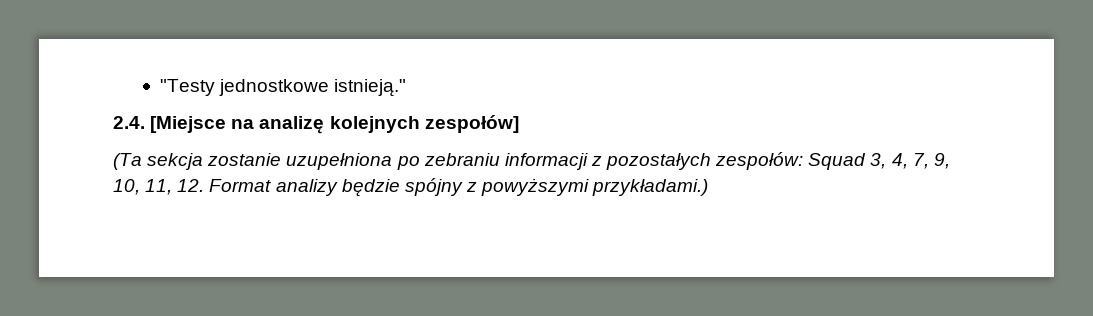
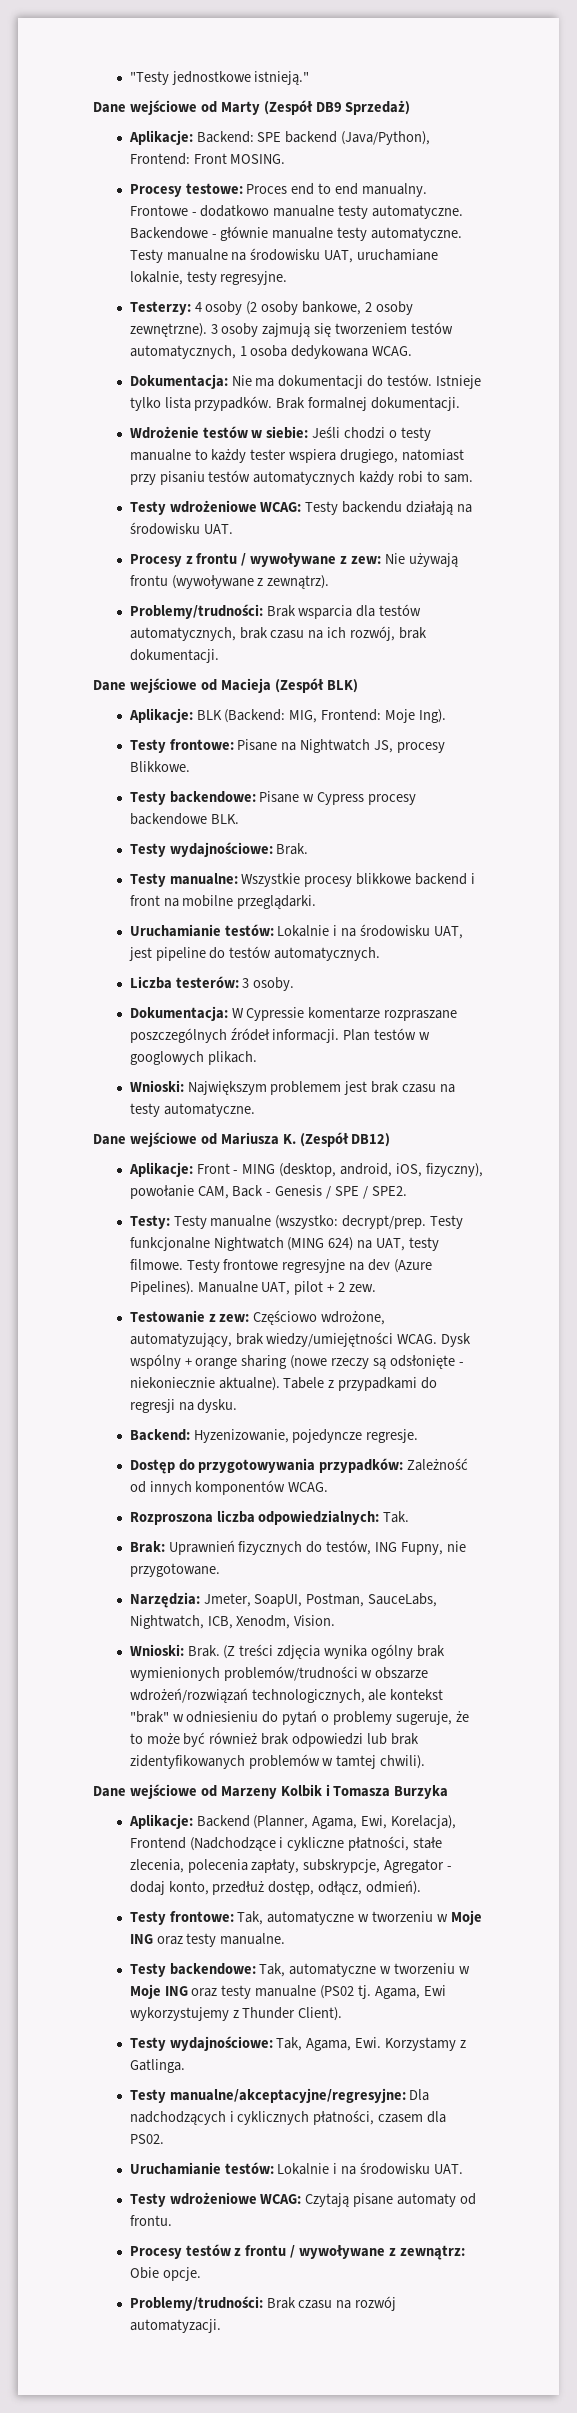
[113,115,519,134] [113,152,950,170] [113,178,709,197] 2.4. [Miejsce na analizę kolejnych zespołów] // (Ta sekcja zostanie uzupełniona po zebraniu informacji z pozostałych zespołów: Squad 3, 4, 7, 9, 10, 11, 12. Format analizy będzie spójny z powyższymi przykładami.) -> [93,100,411,115] [128,130,431,145] [129,153,286,165] [129,183,428,197] [129,205,464,219] [129,226,463,241] [129,248,439,263] [129,271,288,285] [129,301,414,315] [129,322,454,337] [129,345,413,359] [129,374,482,389] [129,396,461,411] [129,426,432,441] [129,449,465,463] [129,470,474,485] [129,500,473,515] [129,522,233,535] [129,553,458,567] [129,575,330,589] [129,604,422,619] [129,626,428,641] [129,649,219,663] [93,678,358,693] [128,708,447,723] [129,739,446,753] [129,761,190,772] [129,791,417,805] [129,813,239,825] [129,842,309,857] [129,873,476,887] [129,895,317,909] [129,924,464,939] [128,946,381,961] [129,976,295,991] [129,1006,458,1021] [129,1028,431,1043] [129,1051,257,1065] [129,1080,456,1095] [129,1103,255,1117] [93,1132,391,1147] [128,1162,484,1177] [129,1185,407,1199] [129,1215,464,1229] [129,1237,440,1251] [129,1259,433,1273] [129,1281,377,1295] [129,1310,386,1325] [129,1332,472,1347] [129,1354,464,1369] [129,1377,438,1391] [129,1399,238,1413] [129,1429,419,1443] [129,1458,469,1474] [129,1480,329,1495] [129,1510,410,1525] [129,1540,467,1555] [129,1563,220,1577] [129,1592,438,1608] [129,1615,336,1629] [129,1644,446,1659] [129,1666,429,1681] [129,1688,444,1703] [129,1710,469,1725] [129,1732,420,1747] [129,1754,426,1769] [93,1784,449,1799] [128,1814,457,1829] [129,1836,443,1851] [129,1859,453,1873] [129,1880,422,1895] [129,1910,483,1925] [129,1933,286,1947] [129,1963,471,1977] [129,1984,446,1999] [129,2007,343,2021] [129,2036,467,2051] [129,2059,185,2073] [129,2088,430,2103] [129,2110,447,2125] [129,2134,164,2144] [129,2162,464,2175] [129,2192,477,2207] [129,2215,172,2226] [129,2244,466,2260] [129,2267,201,2281] [129,2296,397,2311] [129,2319,221,2333] Dane wejściowe od Marty (Zespół DB9 Sprzedaż) // Aplikacje: Backend: SPE backend (Java/Python), Frontend: Front MOSING. // Procesy testowe: Proces end to end manualny. Frontowe - dodatkowo manualne testy automatyczne. Backendowe - głównie manualne testy automatyczne. Testy manualne na środowisku UAT, uruchamiane lokalnie, testy regresyjne. // Testerzy: 4 osoby (2 osoby bankowe, 2 osoby zewnętrzne). 3 osoby zajmują się tworzeniem testów automatycznych, 1 osoba dedykowana WCAG. // Dokumentacja: Nie ma dokumentacji do testów. Istnieje tylko lista przypadków. Brak formalnej dokumentacji. // Wdrożenie testów w siebie: Jeśli chodzi o testy manualne to każdy tester wspiera drugiego, natomiast przy pisaniu testów automatycznych każdy robi to sam. // Testy wdrożeniowe WCAG: Testy backendu działają na środowisku UAT. // Procesy z frontu / wywoływane z zew: Nie używają frontu (wywoływane z zewnątrz). // Problemy/trudności: Brak wsparcia dla testów automatycznych, brak czasu na ich rozwój, brak dokumentacji. // Dane wejściowe od Macieja (Zespół BLK) // Aplikacje: BLK (Backend: MIG, Frontend: Moje Ing). // Testy frontowe: Pisane na Nightwatch JS, procesy Blikkowe. // Testy backendowe: Pisane w Cypress procesy backendowe BLK. // Testy wydajnościowe: Brak. // Testy manualne: Wszystkie procesy blikkowe backend i front na mobilne przeglądarki. // Uruchamianie testów: Lokalnie i na środowisku UAT, jest pipeline do testów automatycznych. // Liczba testerów: 3 osoby. // Dokumentacja: W Cypressie komentarze rozpraszane poszczególnych źródeł informacji. Plan testów w googlowych plikach. // Wnioski: Największym problemem jest brak czasu na testy automatyczne. // Dane wejściowe od Mariusza K. (Zespół DB12) // Aplikacje: Front - MING (desktop, android, iOS, fizyczny), powołanie CAM, Back - Genesis / SPE / SPE2. // Testy: Testy manualne (wszystko: decrypt/prep. Testy funkcjonalne Nightwatch (MING 624) na UAT, testy filmowe. Testy frontowe regresyjne na dev (Azure Pipelines). Manualne UAT, pilot + 2 zew. // Testowanie z zew: Częściowo wdrożone, automatyzujący, brak wiedzy/umiejętności WCAG. Dysk wspólny + orange sharing (nowe rzeczy są odsłonięte - niekoniecznie aktualne). Tabele z przypadkami do regresji na dysku. // Backend: Hyzenizowanie, pojedyncze regresje. // Dostęp do przygotowywania przypadków: Zależność od innych komponentów WCAG. // Rozproszona liczba odpowiedzialnych: Tak. // Brak: Uprawnień fizycznych do testów, ING Fupny, nie przygotowane. // Narzędzia: Jmeter, SoapUI, Postman, SauceLabs, Nightwatch, ICB, Xenodm, Vision. // Wnioski: Brak. (Z treści zdjęcia wynika ogólny brak wymienionych problemów/trudności w obszarze wdrożeń/rozwiązań technologicznych, ale kontekst "brak" w odniesieniu do pytań o problemy sugeruje, że to może być również brak odpowiedzi lub brak zidentyfikowanych problemów w tamtej chwili). // Dane wejściowe od Marzeny Kolbik i Tomasza Burzyka // Aplikacje: Backend (Planner, Agama, Ewi, Korelacja), Frontend (Nadchodzące i cykliczne płatności, stałe zlecenia, polecenia zapłaty, subskrypcje, Agregator - dodaj konto, przedłuż dostęp, odłącz, odmień). // Testy frontowe: Tak, automatyczne w tworzeniu w Moje ING oraz testy manualne. // Testy backendowe: Tak, automatyczne w tworzeniu w Moje ING oraz testy manualne (PS02 tj. Agama, Ewi wykorzystujemy z Thunder Client). // Testy wydajnościowe: Tak, Agama, Ewi. Korzystamy z Gatlinga. // Testy manualne/akceptacyjne/regresyjne: Dla nadchodzących i cyklicznych płatności, czasem dla PS02. // Uruchamianie testów: Lokalnie i na środowisku UAT. // Testy wdrożeniowe WCAG: Czytają pisane automaty od frontu. // Procesy testów z frontu / wywoływane z zewnątrz: Obie opcje. // Problemy/trudności: Brak czasu na rozwój automatyzacji.

